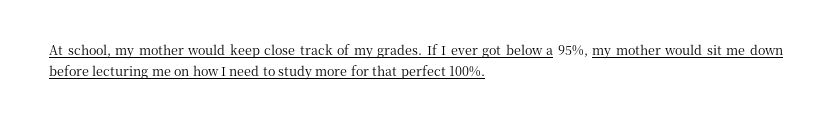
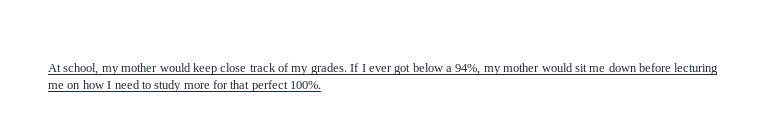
[557,45,588,57] 95%, -> [455,64,481,75] 94%,

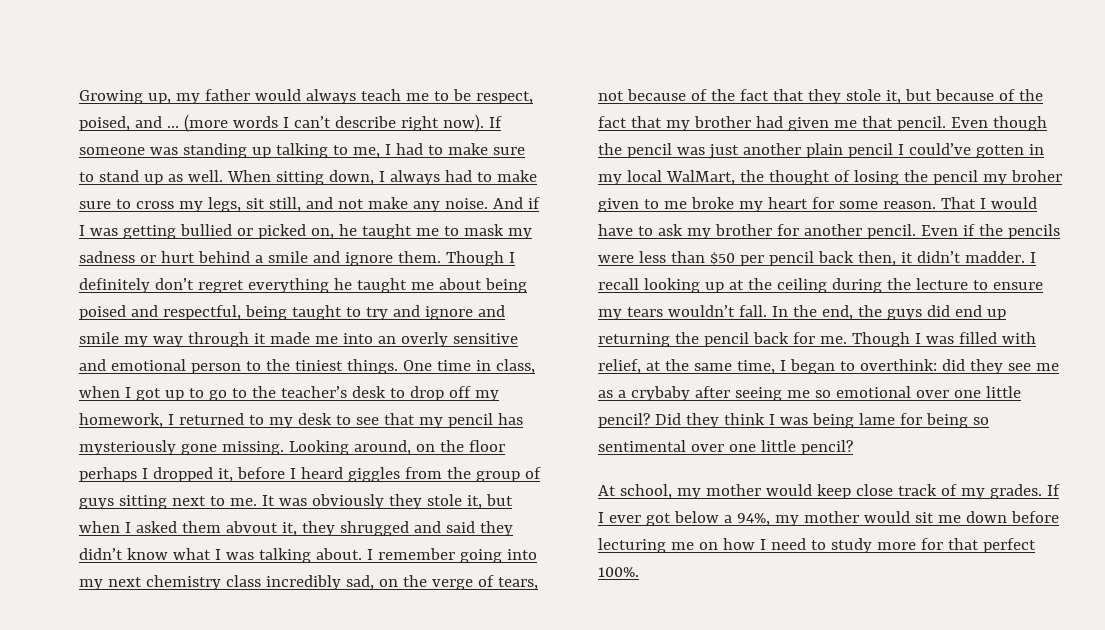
(48, 68) none -> [79,89,533,104] [79,114,502,132] [79,143,525,158] [79,170,537,185] [79,197,540,212] [79,224,532,239] [79,251,515,266] [79,278,527,293] [79,305,505,320] [79,332,518,347] [79,359,535,374] [79,386,499,401] [79,413,523,428] [79,440,505,455] [79,467,541,482] [79,494,513,509] [79,521,513,536] [79,548,537,563] [79,575,538,590] [598,89,1043,104] [598,116,1047,131] [598,143,1044,159] [598,170,1062,185] [598,197,1037,212] [598,224,1060,239] [598,251,1036,266] [598,278,1043,293] [598,305,1006,320] [598,332,1036,347] [598,359,1059,374] [598,386,1021,401] [598,413,989,428] [598,440,853,455] Growing up, my father would always teach me to be respect, poised, and … (more words I can’t describe right now). If someone was standing up talking to me, I had to make sure to stand up as well. When sitting down, I always had to make sure to cross my legs, sit still, and not make any noise. And if I was getting bullied or picked on, he taught me to mask my sadness or hurt behind a smile and ignore them. Though I definitely don’t regret everything he taught me about being poised and respectful, being taught to try and ignore and smile my way through it made me into an overly sensitive and emotional person to the tiniest things. One time in class, when I got up to go to the teacher’s desk to drop off my homework, I returned to my desk to see that my pencil has mysteriously gone missing. Looking around, on the floor perhaps I dropped it, before I heard giggles from the group of guys sitting next to me. It was obviously they stole it, but when I asked them abvout it, they shrugged and said they didn’t know what I was talking about. I remember going into my next chemistry class incredibly sad, on the verge of tears, not because of the fact that they stole it, but because of the fact that my brother had given me that pencil. Even though the pencil was just another plain pencil I could’ve gotten in my local WalMart, the thought of losing the pencil my broher given to me broke my heart for some reason. That I would have to ask my brother for another pencil. Even if the pencils were less than $50 per pencil back then, it didn’t madder. I recall looking up at the ceiling during the lecture to ensure my tears wouldn’t fall. In the end, the guys did end up returning the pencil back for me. Though I was filled with relief, at the same time, I began to overthink: did they see me as a crybaby after seeing me so emotional over one little pencil? Did they think I was being lame for being so sentimental over one little pencil? //

